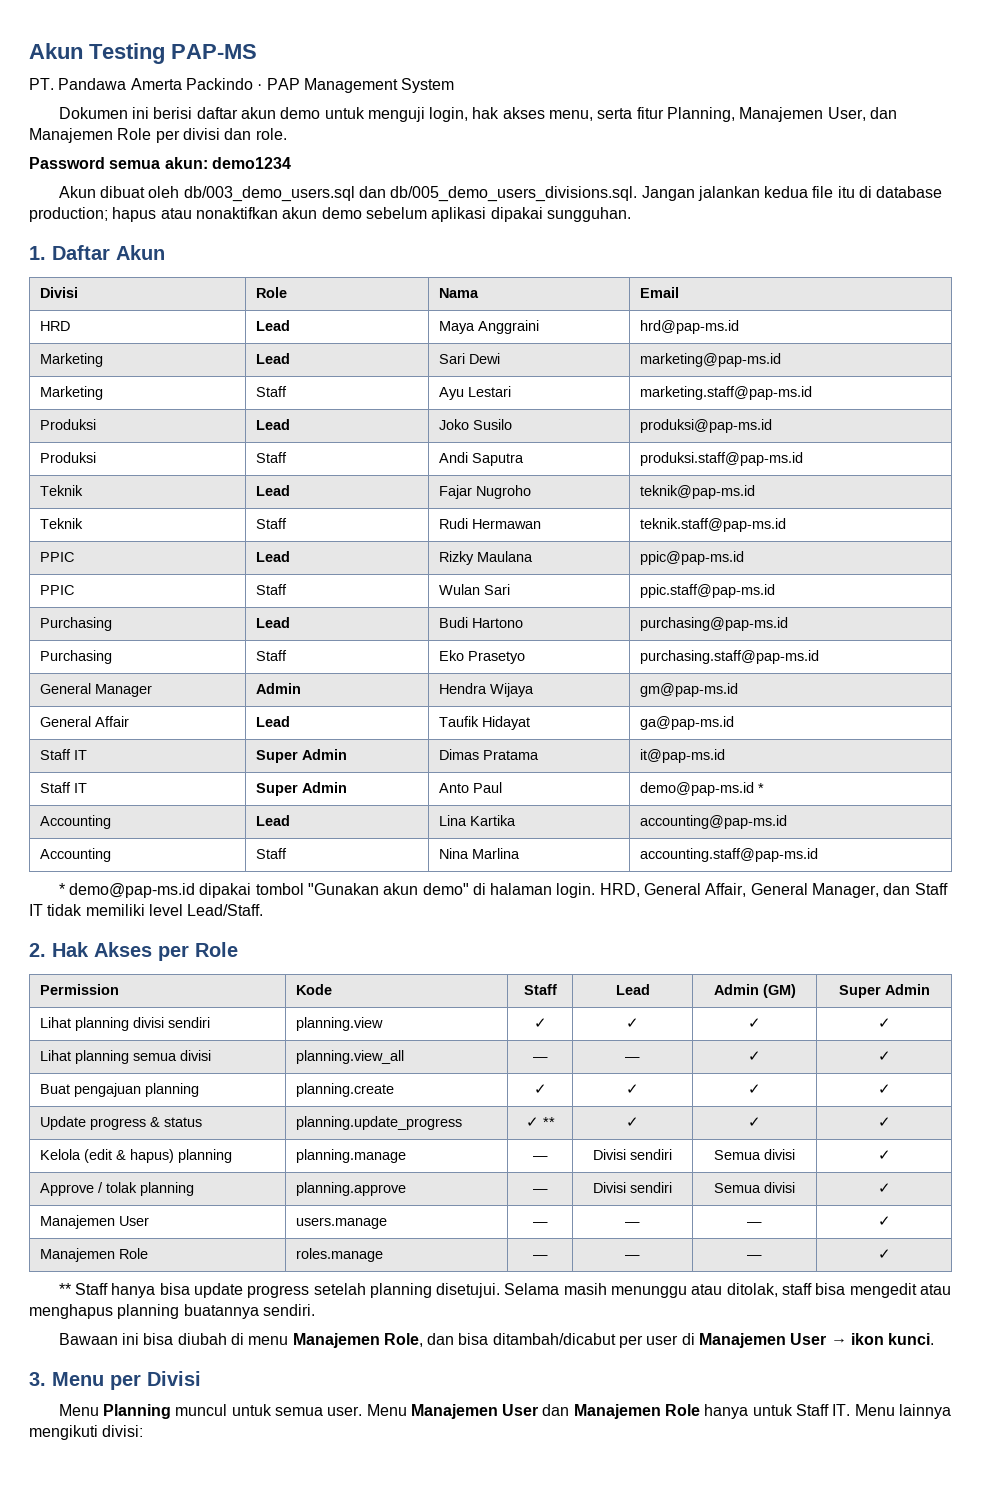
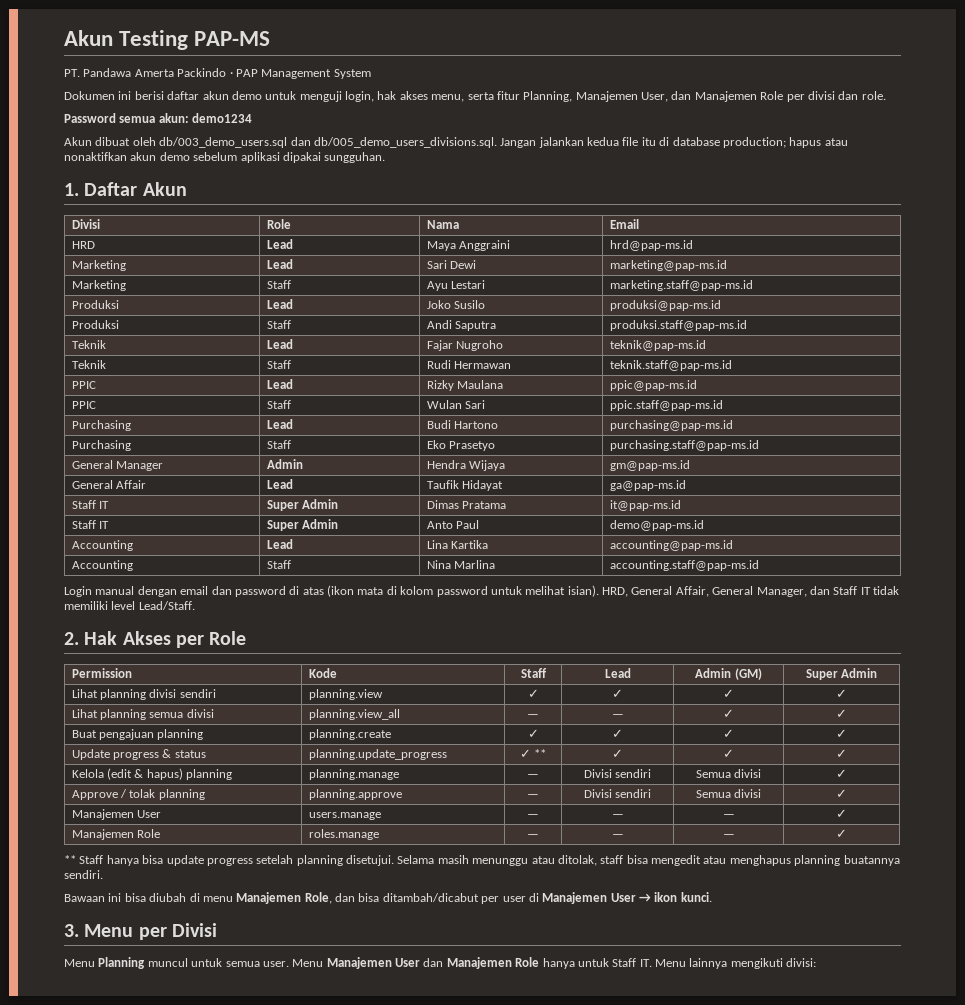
[757,783,764,793] * -> (704, 525) none
[58,883,596,898] * demo@pap-ms.id dipakai tombol "Gunakan akun demo" di halaman login. -> [64,585,599,597] Login manual dengan email dan password di atas (ikon mata di kolom password untuk melihat isian).

